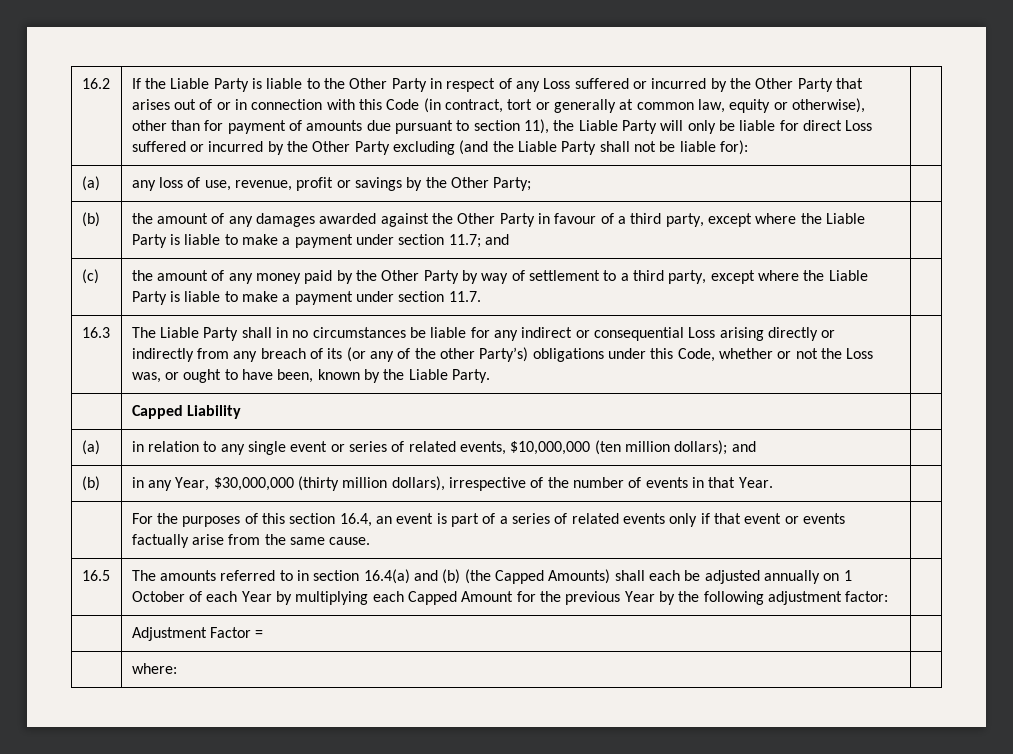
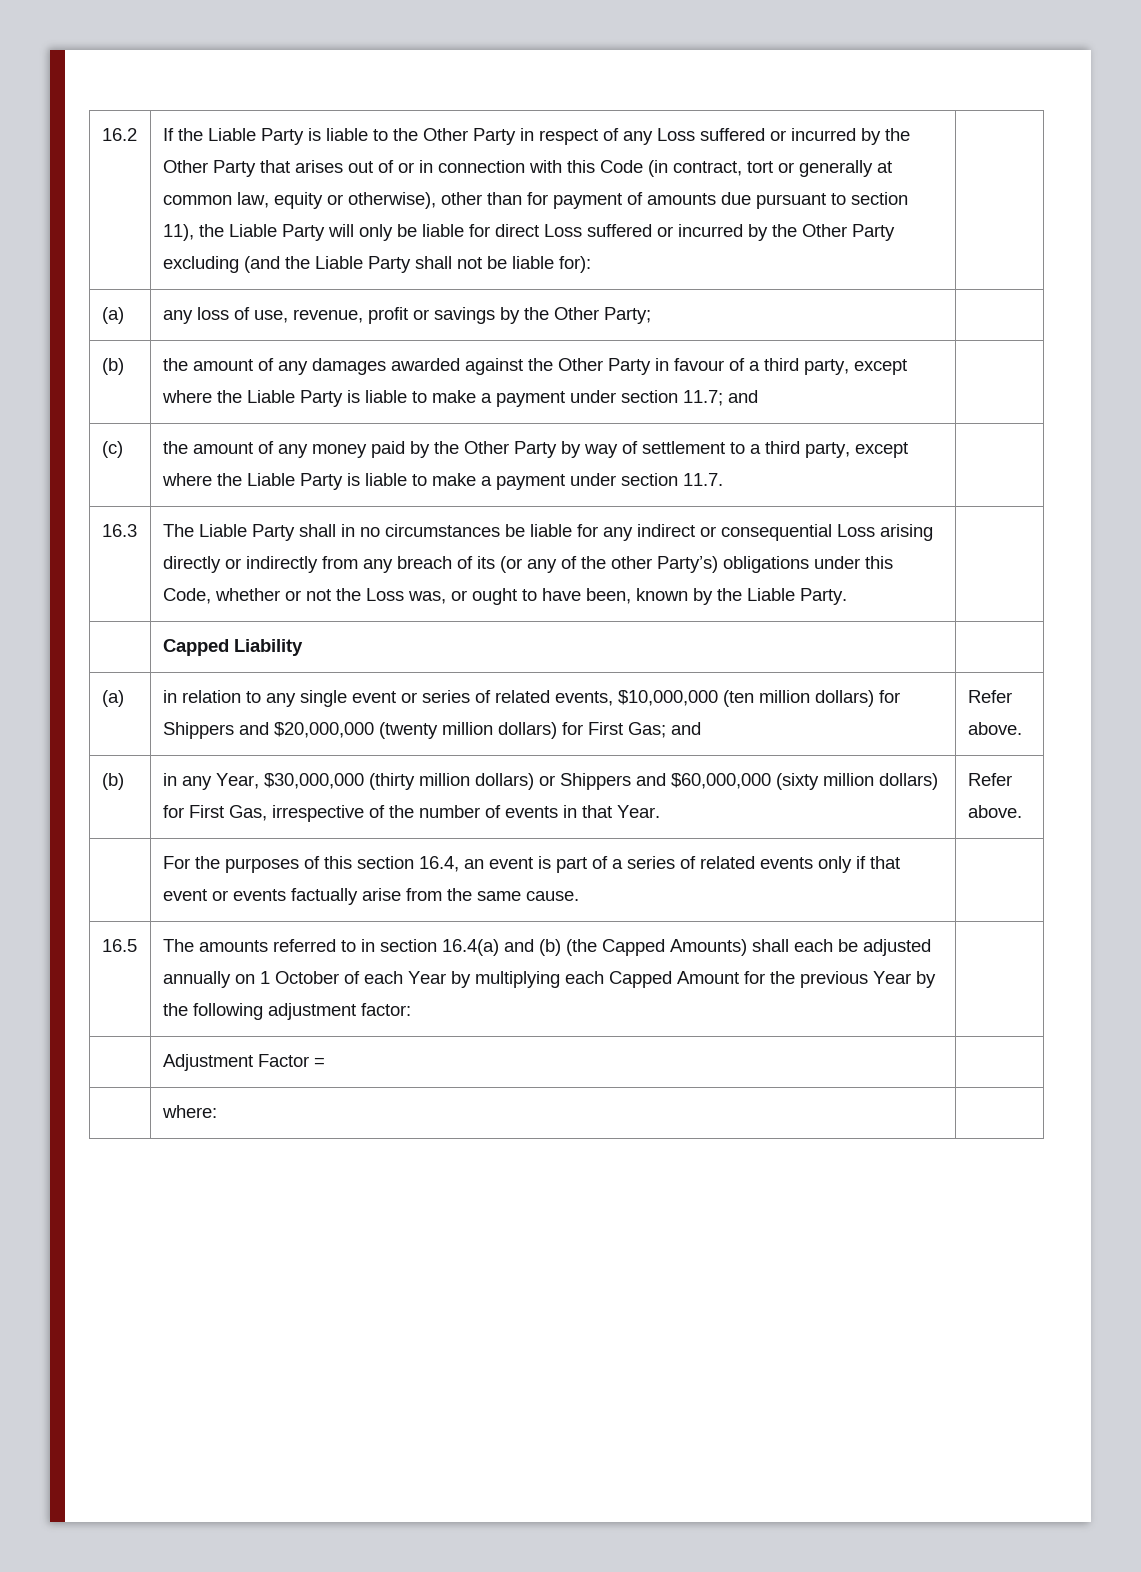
[674,440,756,455] dollars); and | -> [814,690,900,707] [162,722,701,739] [967,690,1012,703] [967,722,1022,735] dollars) for Shippers and $20,000,000 (twenty million dollars) for First Gas; and | Refer above.
[391,476,445,491] dollars), -> [474,773,938,790] [162,805,267,821] dollars) or Shippers and $60,000,000 (sixty million dollars) for First Gas,
(773, 482) none -> [967,773,1012,786] [967,805,1022,818] Refer above.

